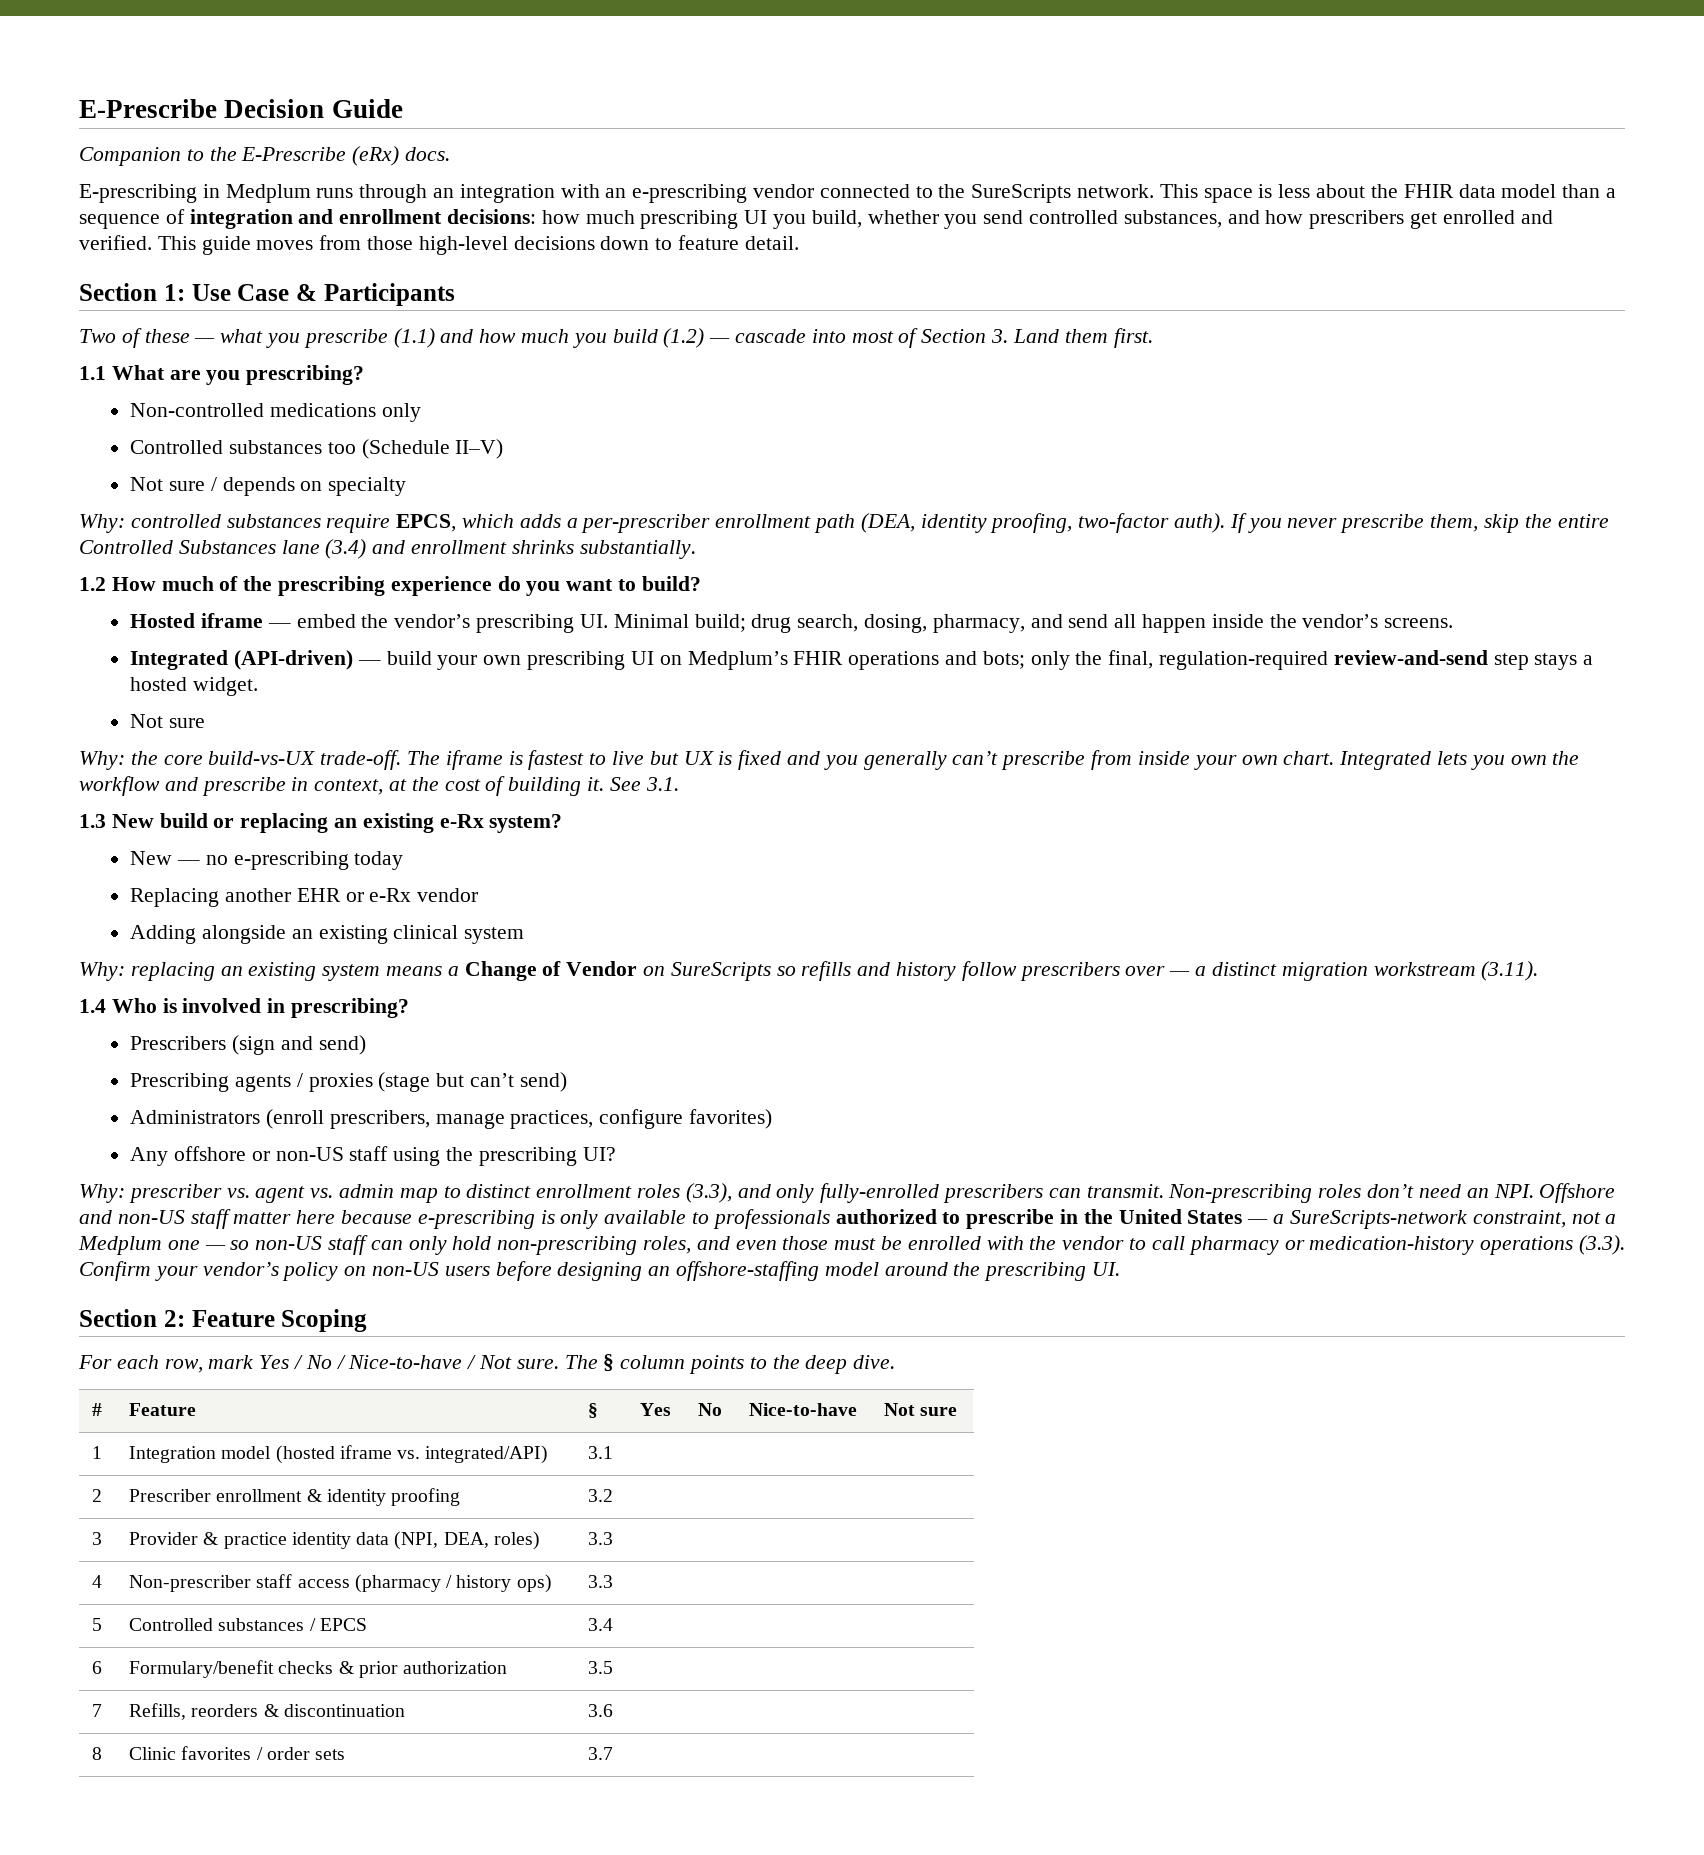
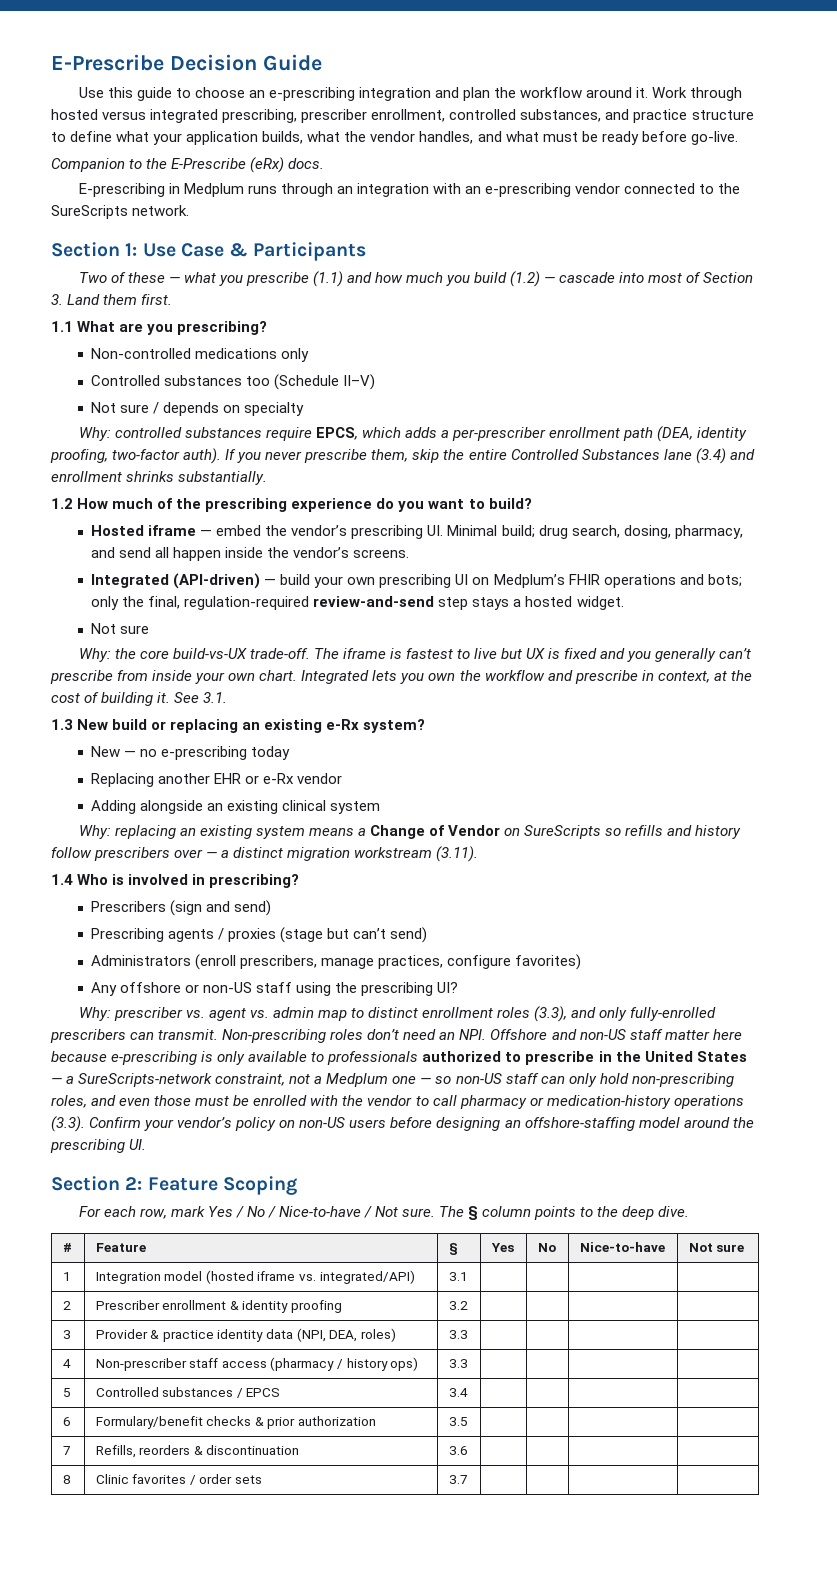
(403, 108) none -> [78,87,743,101] [51,109,754,123] [51,131,738,145] // Use this guide to choose an e-prescribing integration and plan the workflow around it. Work through hosted versus integrated prescribing, prescriber enrollment, controlled substances, and practice structure to define what your application builds, what the vendor handles, and what must be ready before go-live.
[1159,184,1616,203] [79,209,1553,229] [79,235,799,255] This space is less about the FHIR data model than a sequence of integration and enrollment decisions: how much prescribing UI you build, whether you send controlled substances, and how prescribers get enrolled and verified. This guide moves from those high-level decisions down to feature detail. -> (190, 210) none

